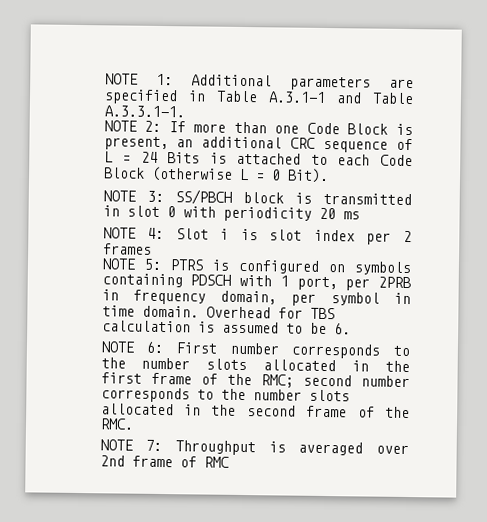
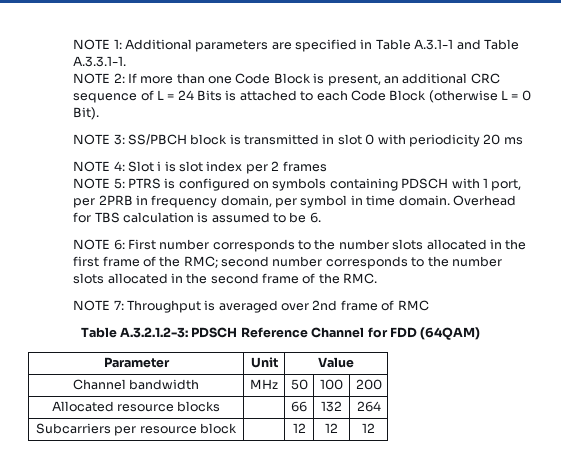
(229, 462) none -> [80,327,481,340] [103,357,170,368] [250,357,278,368] [318,357,354,368] [72,379,200,390] [250,379,278,389] [290,379,308,390] [320,379,343,390] [355,379,382,390] [51,401,221,412] [291,401,307,412] [321,401,342,412] [356,401,381,412] [35,423,238,436] [292,423,306,433] [325,423,338,433] [362,423,375,433] // Table A.3.2.1.2-3: PDSCH Reference Channel for FDD (64QAM) // Parameter | Unit | Value // Channel bandwidth | MHz | 50 | 100 | 200 // Allocated resource blocks | | 66 | 132 | 264 // Subcarriers per resource block | | 12 | 12 | 12

